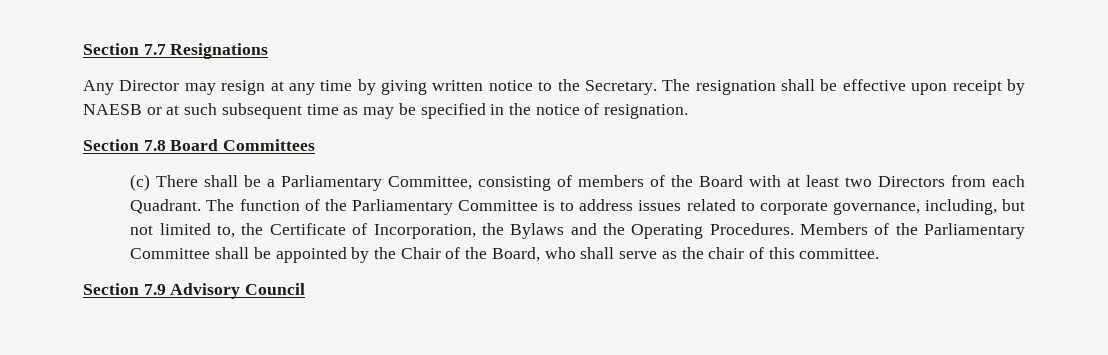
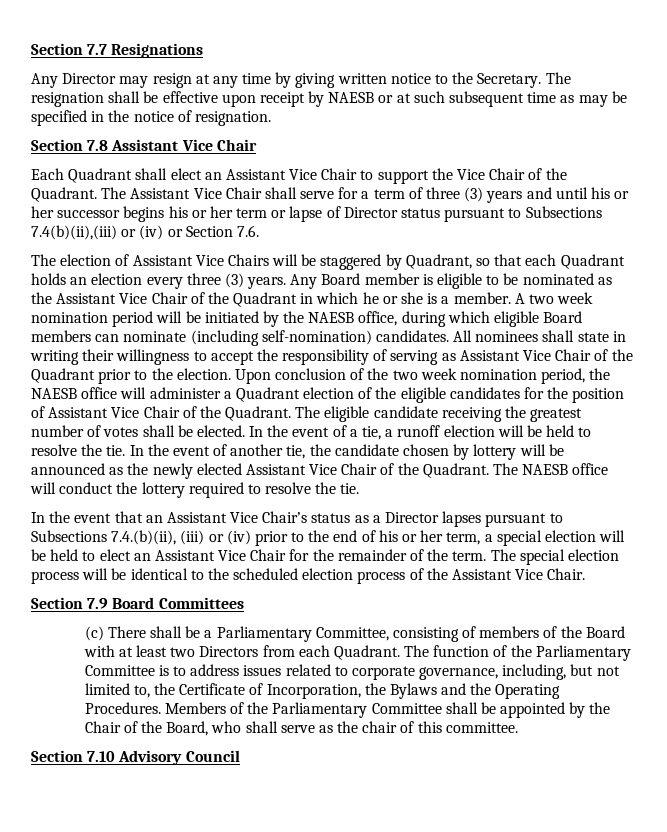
(166, 145) none -> [111,139,257,151] [31,168,567,184] [31,187,630,203] [31,206,602,222] [31,225,259,240] [31,254,625,270] [31,273,612,289] [31,292,594,307] [31,311,583,327] [31,330,626,346] [30,349,633,365] [31,368,611,384] [31,387,625,403] [31,406,583,422] [31,425,592,440] [31,444,564,460] [31,463,609,479] [30,482,360,498] [31,511,563,527] [31,530,626,546] [31,549,619,565] [31,568,586,584] [31,597,109,609] Assistant Vice Chair // Each Quadrant shall elect an Assistant Vice Chair to support the Vice Chair of the Quadrant. The Assistant Vice Chair shall serve for a term of three (3) years and until his or her successor begins his or her term or lapse of Director status pursuant to Subsections 7.4(b)(ii),(iii) or (iv) or Section 7.6. // The election of Assistant Vice Chairs will be staggered by Quadrant, so that each Quadrant holds an election every three (3) years. Any Board member is eligible to be nominated as the Assistant Vice Chair of the Quadrant in which he or she is a member. A two week nomination period will be initiated by the NAESB office, during which eligible Board members can nominate (including self-nomination) candidates. All nominees shall state in writing their willingness to accept the responsibility of serving as Assistant Vice Chair of the Quadrant prior to the election. Upon conclusion of the two week nomination period, the NAESB office will administer a Quadrant election of the eligible candidates for the position of Assistant Vice Chair of the Quadrant. The eligible candidate receiving the greatest number of votes shall be elected. In the event of a tie, a runoff election will be held to resolve the tie. In the event of another tie, the candidate chosen by lottery will be announced as the newly elected Assistant Vice Chair of the Quadrant. The NAESB office will conduct the lottery required to resolve the tie. // In the event that an Assistant Vice Chair’s status as a Director lapses pursuant to Subsections 7.4.(b)(ii), (iii) or (iv) prior to the end of his or her term, a special election will be held to elect an Assistant Vice Chair for the remainder of the term. The special election process will be identical to the scheduled election process of the Assistant Vice Chair. // Section 7.9
[143,284,166,295] 7.9 -> [87,751,116,762] 7.10

